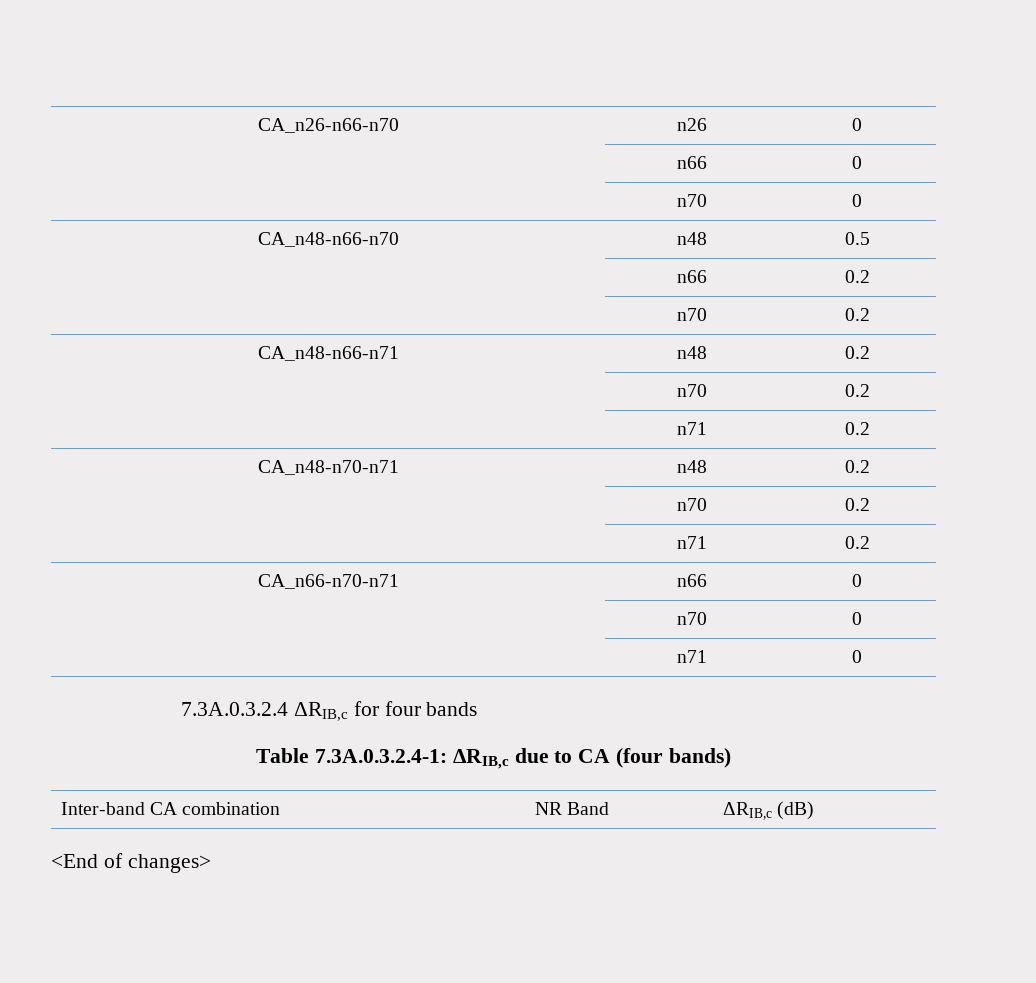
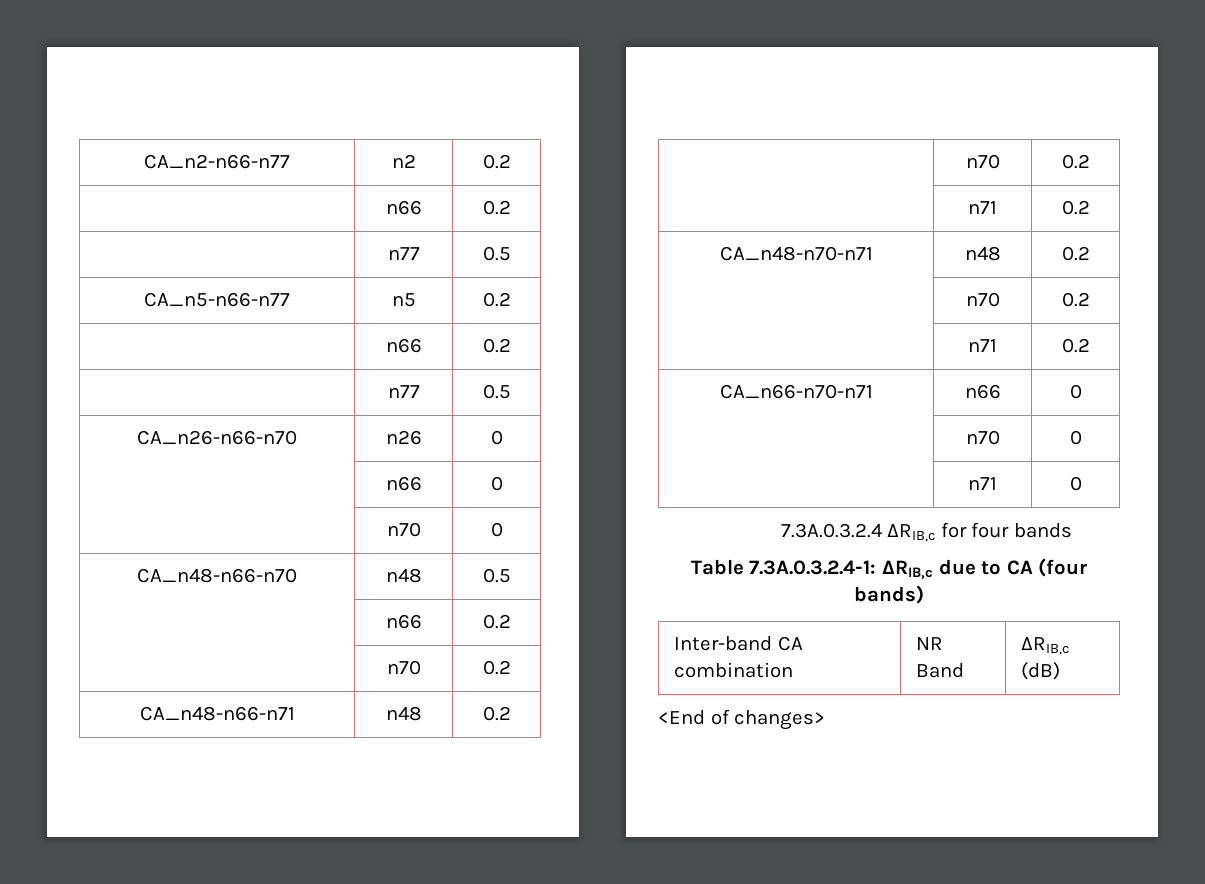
(258, 125) none -> [144,154,290,169] [391,154,416,168] [482,154,511,169] [385,200,422,215] [482,200,511,215] [387,247,420,260] [482,246,511,261] [144,292,290,307] [391,293,416,307] [482,292,511,307] [385,338,422,353] [482,338,511,353] [387,385,420,398] [482,384,511,399] CA_n2-n66-n77 | n2 | 0.2 // | n66 | 0.2 // | n77 | 0.5 // CA_n5-n66-n77 | n5 | 0.2 // | n66 | 0.2 // | n77 | 0.5 //

